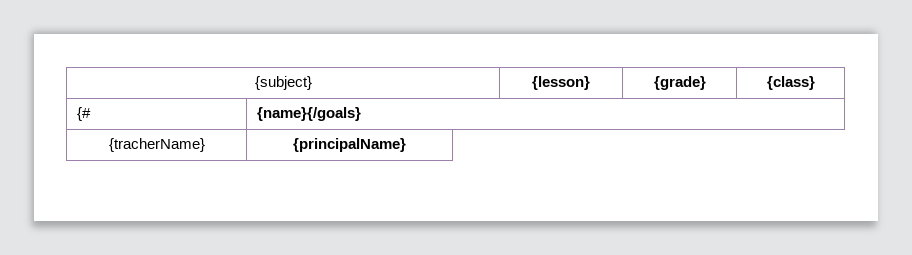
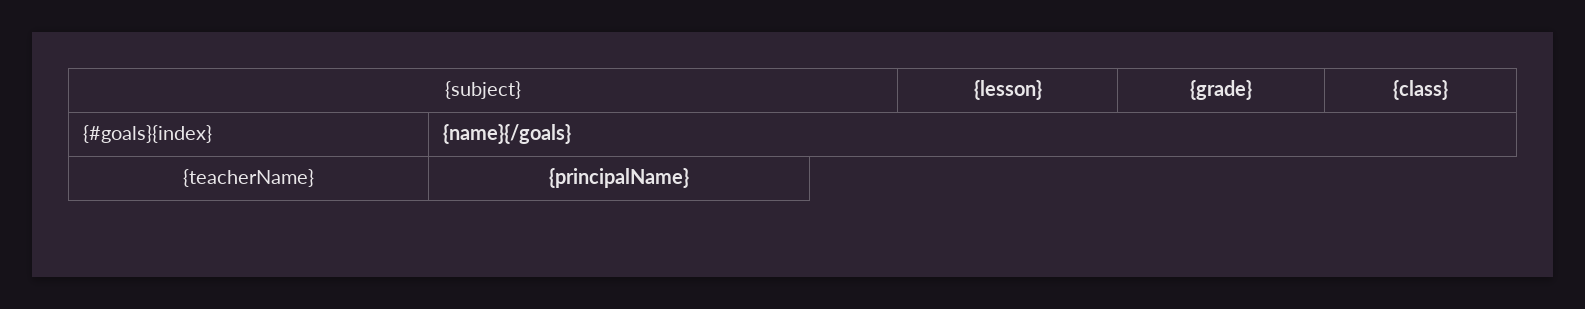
[77,107,92,121] {# -> [82,125,212,143] {#goals}{index}
[108,138,205,152] {tracherName} -> [183,169,314,187] {teacherName}

